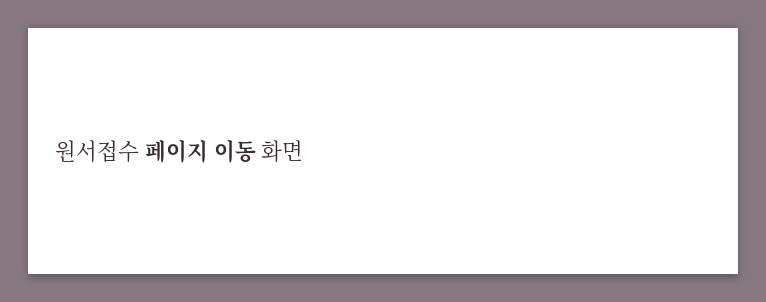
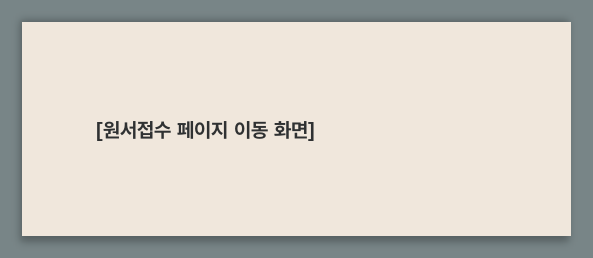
[55,140,139,163] 원서접수 -> [96,121,171,141] [원서접수
[261,140,304,163] 화면 -> [274,121,315,141] 화면]

